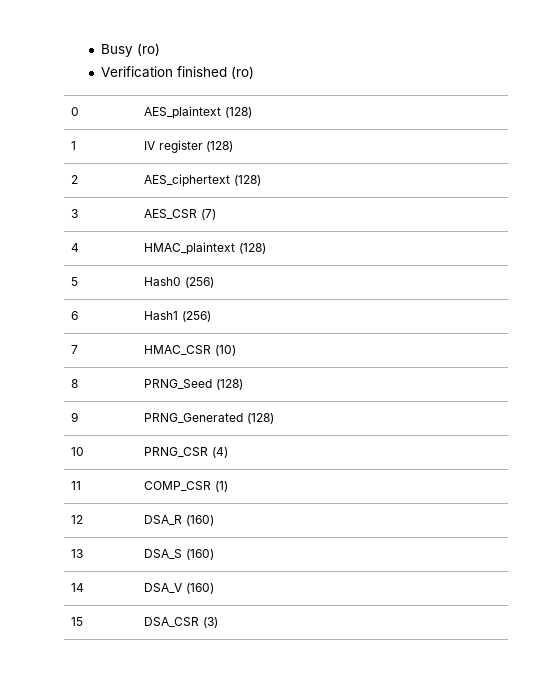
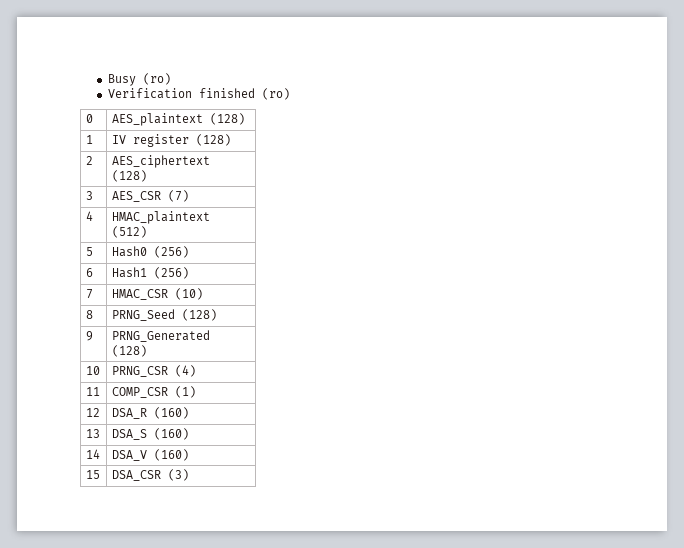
[238,243,266,254] (128) -> [111,226,147,238] (512)

